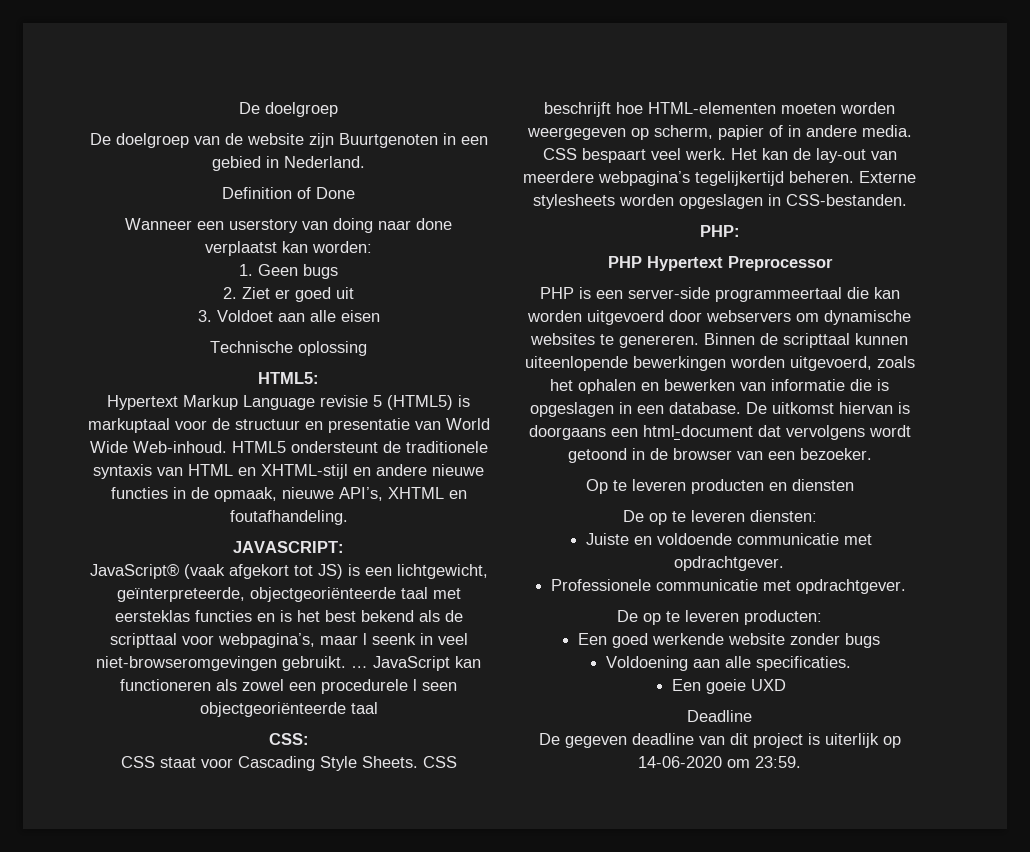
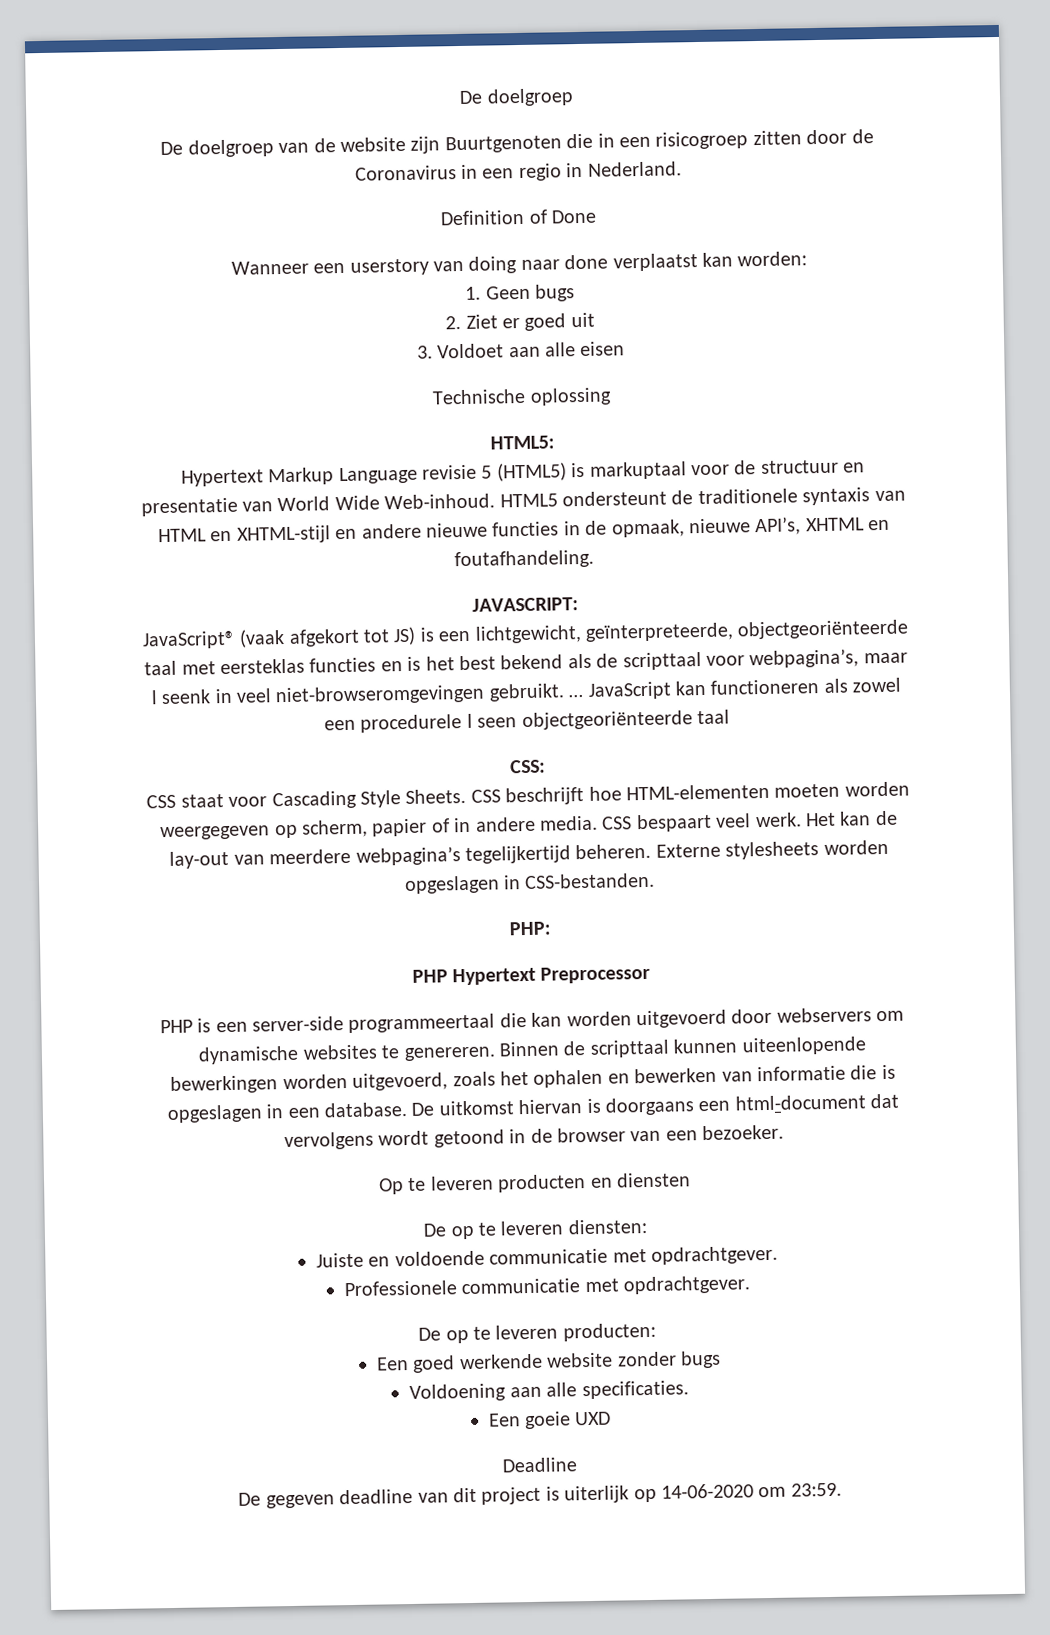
[442,133,488,145] [212,156,261,171] in een gebied -> [566,129,874,150] [354,163,562,182] die in een risicogroep zitten door de Coronavirus in een regio

